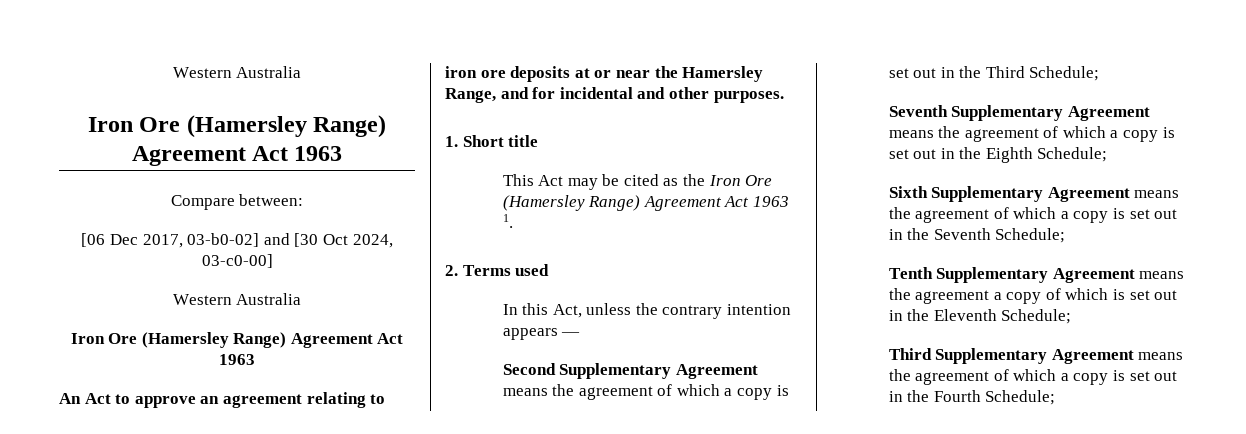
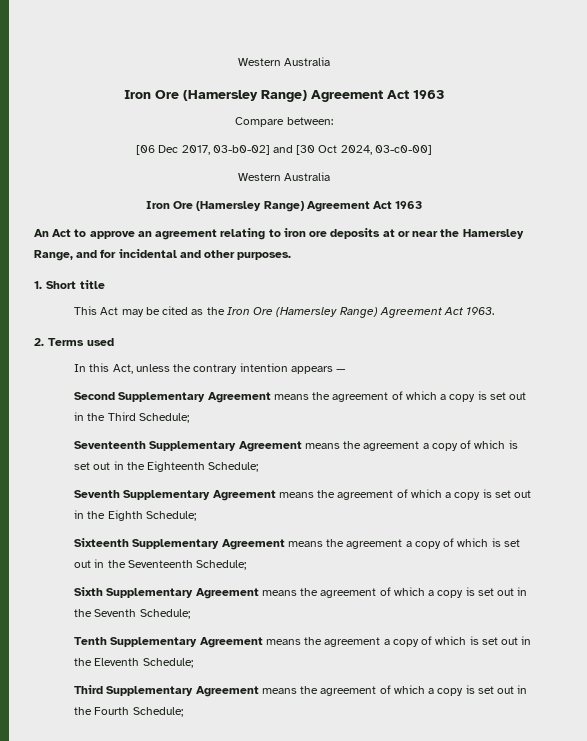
[752,196,789,207] [502,214,513,228] 1963 1. -> [466,307,495,315] 1963.
(1100, 73) none -> [74,440,518,452] [74,461,259,472] // Seventeenth Supplementary Agreement means the agreement a copy of which is set out in the Eighteenth Schedule;
(1108, 154) none -> [74,538,520,550] [74,559,247,570] // Sixteenth Supplementary Agreement means the agreement a copy of which is set out in the Seventeenth Schedule;

